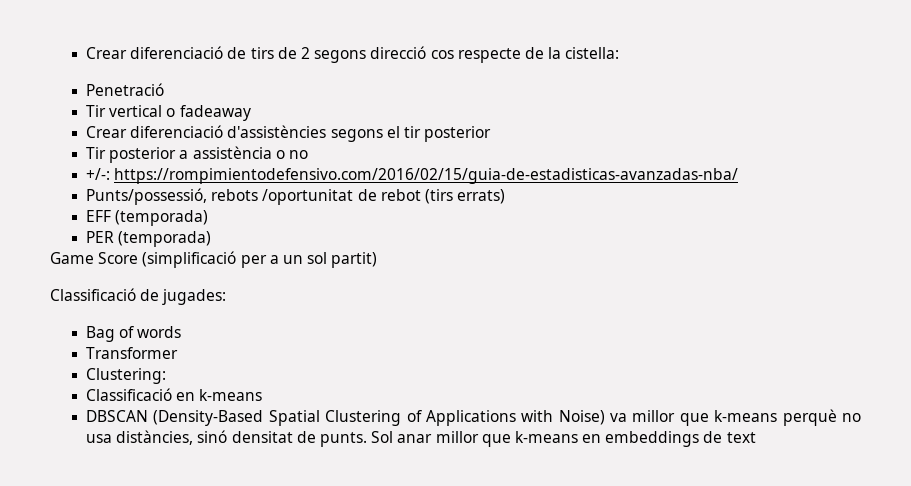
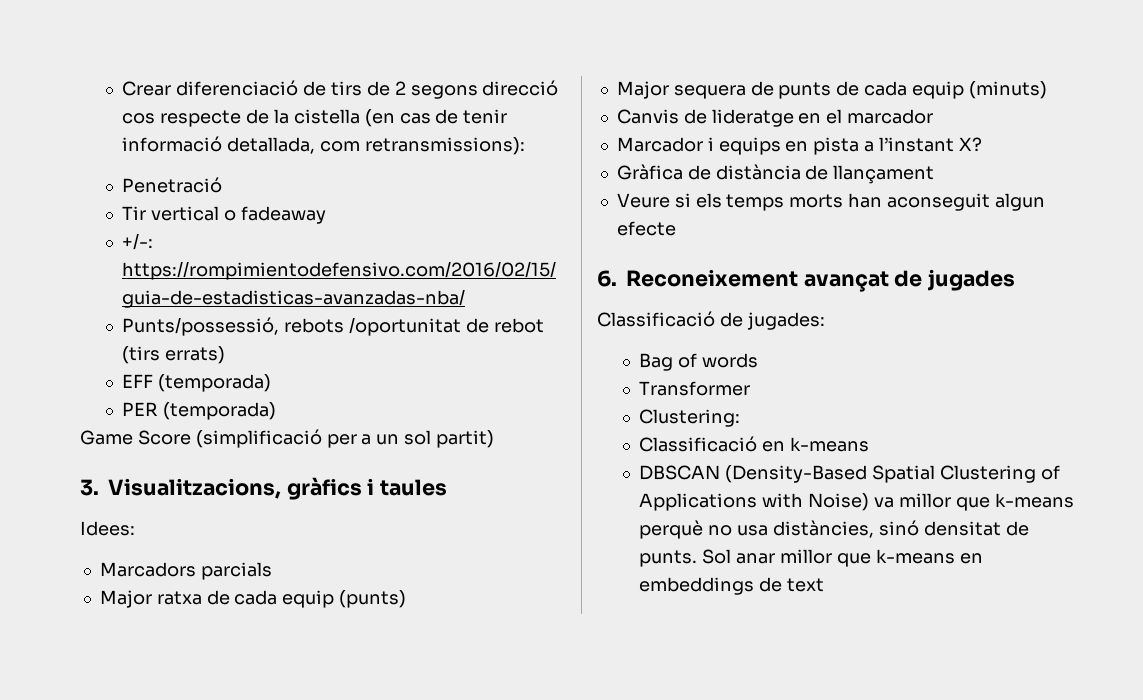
[565,47,620,59] cistella: -> [293,109,508,127] [122,136,525,155] cistella (en cas de tenir informació detallada, com retransmissions):
[86,125,492,142] [86,146,308,163] // Crear diferenciació d'assistències segons el tir posterior // Tir posterior a assistència o no -> (326, 215) none
(378, 260) none -> [80,477,448,500] [80,521,135,536] [99,562,272,580] [99,590,407,608] [616,81,1047,99] [616,109,934,127] [616,137,982,155] [616,164,935,184] [616,193,1045,211] [616,221,676,236] [597,269,1016,292] // 3. Visualitzacions, gràfics i taules // Idees: // Marcadors parcials // Major ratxa de cada equip (punts) // Major sequera de punts de cada equip (minuts) // Canvis de lideratge en el marcador // Marcador i equips en pista a l’instant X? // Gràfica de distància de llançament // Veure si els temps morts han aconseguit algun efecte // 6. Reconeixement avançat de jugades

